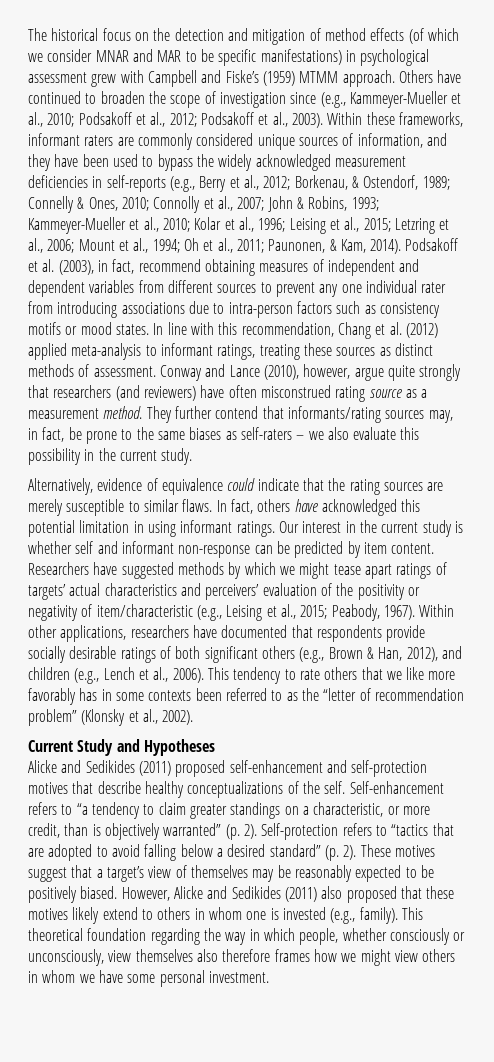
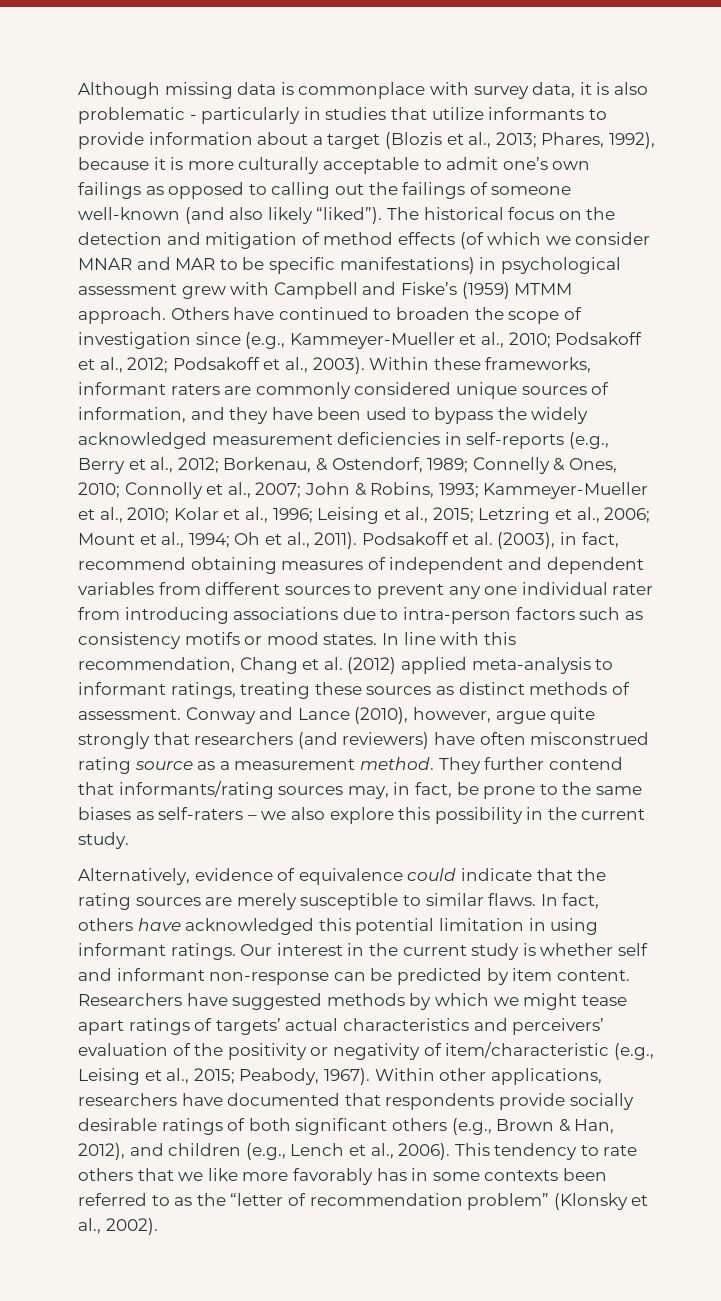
(28, 34) none -> [78,82,648,99] [78,107,607,124] [78,132,655,149] [78,157,591,174] [78,182,572,199] [78,207,383,224] Although missing data is commonplace with survey data, it is also problematic - particularly in studies that utilize informants to provide information about a target (Blozis et al., 2013; Phares, 1992), because it is more culturally acceptable to admit one’s own failings as opposed to calling out the failings of someone well-known (and also likely “liked”).
[236,239,402,254] 2011; Paunonen, & Kam, 2014). -> [314,532,358,549] 2011).
[353,427,397,440] evaluate -> [329,807,394,824] explore
[28,739,215,756] [28,760,428,777] [28,781,444,798] [28,802,430,819] [28,823,454,840] [28,844,435,861] [28,865,434,882] [28,886,455,903] [28,907,423,924] [28,928,466,945] [28,949,456,966] [28,970,269,987] // Current Study and Hypotheses // Alicke and Sedikides (2011) proposed self-enhancement and self-protection motives that describe healthy conceptualizations of the self. Self-enhancement refers to “a tendency to claim greater standings on a characteristic, or more credit, than is objectively warranted” (p. 2). Self-protection refers to “tactics that are adopted to avoid falling below a desired standard” (p. 2). These motives suggest that a target’s view of themselves may be reasonably expected to be positively biased. However, Alicke and Sedikides (2011) also proposed that these motives likely extend to others in whom one is invested (e.g., family). This theoretical foundation regarding the way in which people, whether consciously or unconsciously, view themselves also therefore frames how we might view others in whom we have some personal investment. -> (158, 1226) none

